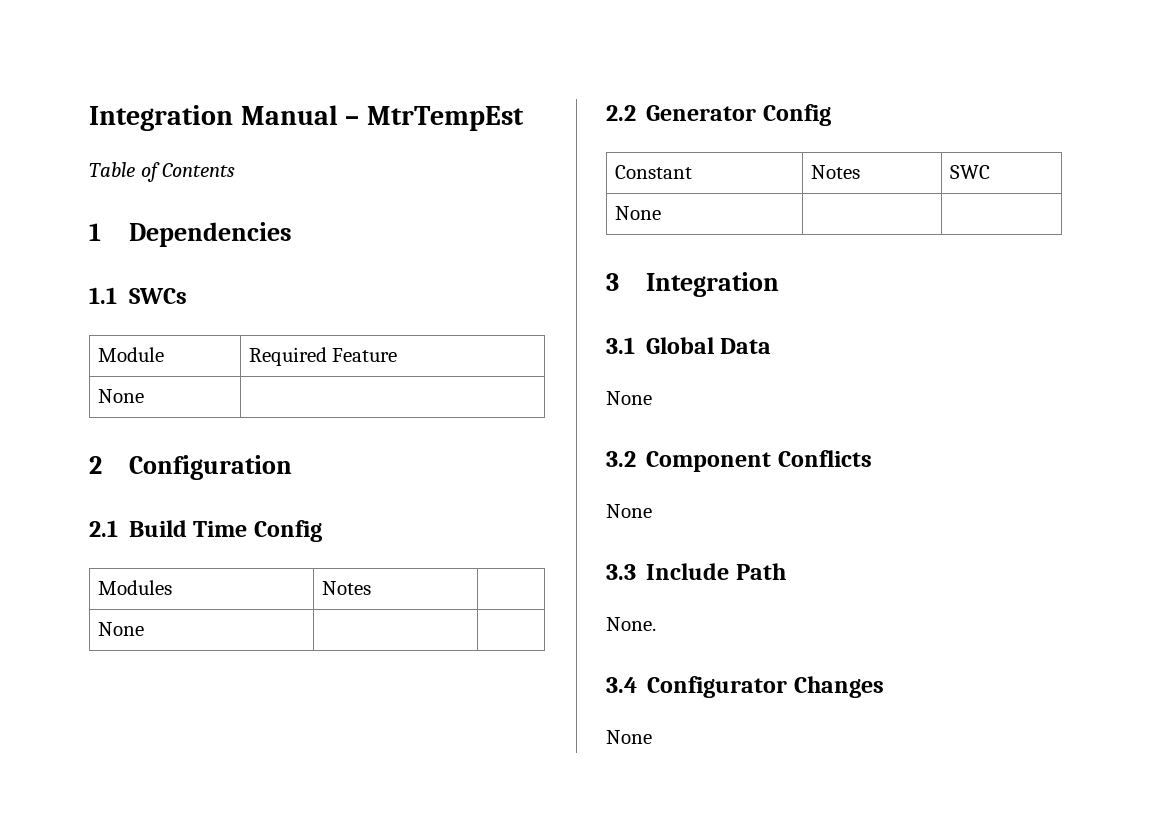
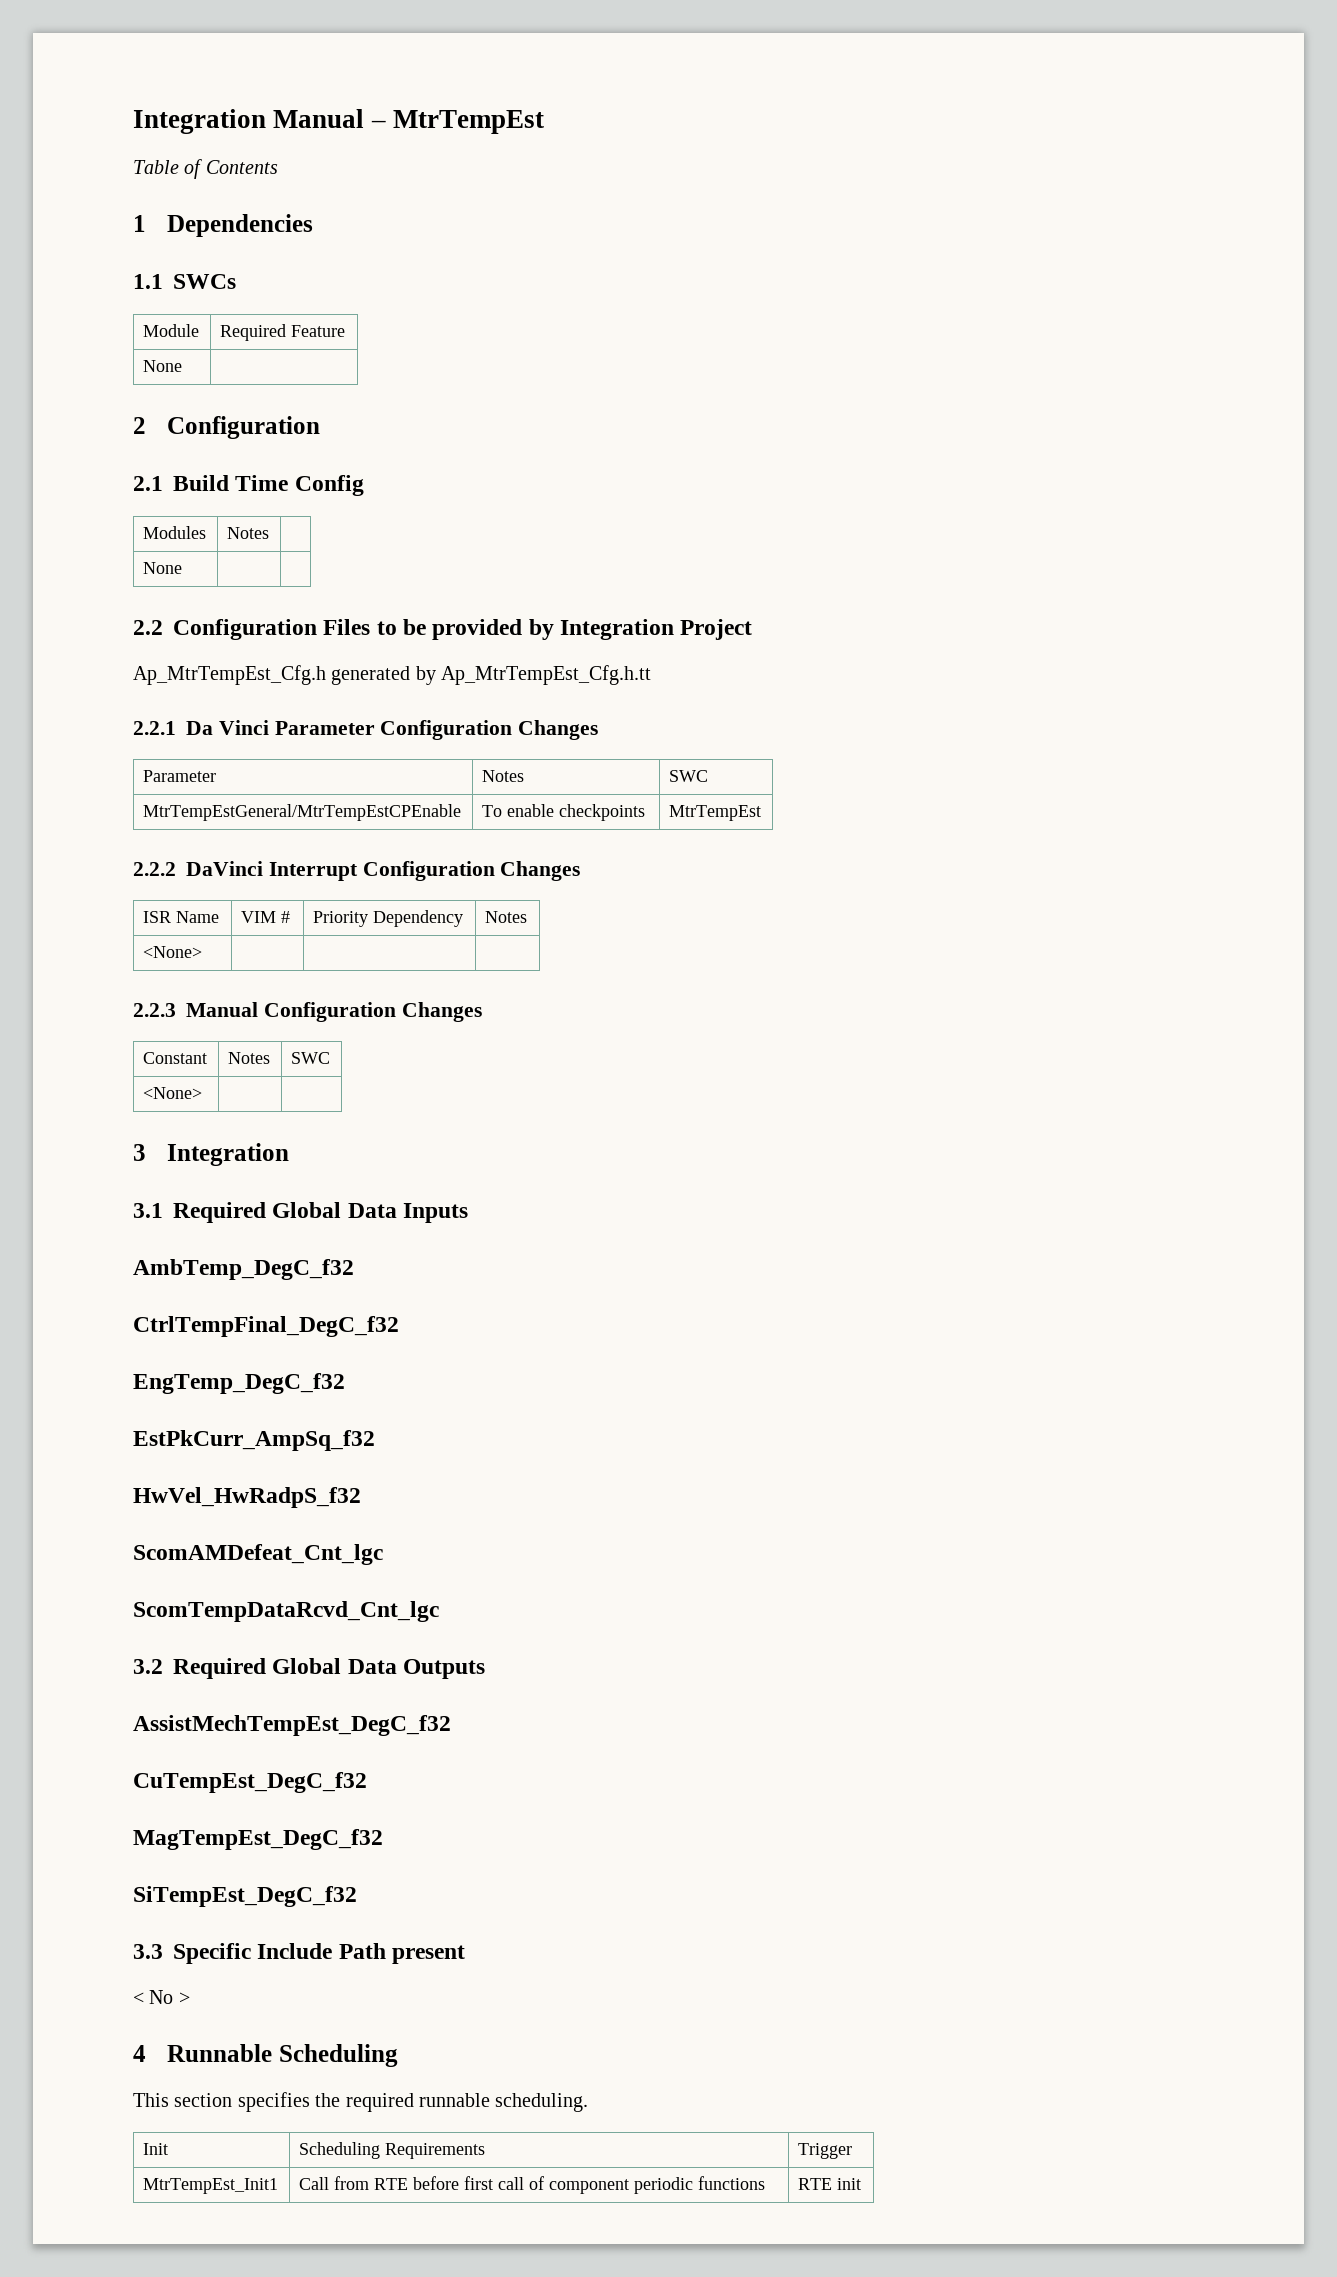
[646,104,831,126] Generator Config -> [173,619,753,640] [133,665,652,685] [133,720,599,740] [143,770,217,782] [482,770,525,782] [669,770,709,782] [143,804,462,821] [482,804,646,821] [669,805,762,821] [133,861,581,881] [143,911,220,923] [241,911,291,923] [313,910,464,927] [485,911,528,923] [143,946,203,958] [133,1002,482,1022] Configuration Files to be provided by Integration Project // Ap_MtrTempEst_Cfg.h generated by Ap_MtrTempEst_Cfg.h.tt // 2.2.1 Da Vinci Parameter Configuration Changes // Parameter | Notes | SWC // MtrTempEstGeneral/MtrTempEstCPEnable | To enable checkpoints | MtrTempEst // 2.2.2 DaVinci Interrupt Configuration Changes // ISR Name | VIM # | Priority Dependency | Notes // <None> | | | // 2.2.3 Manual Configuration Changes
[614,206,661,220] // None -> [143,1087,203,1099] // <None>
[645,337,772,354] [606,391,652,405] [606,450,872,472] [606,504,652,518] Global Data // None // 3.2 Component Conflicts // None -> [173,1202,469,1223] [133,1259,354,1280] [133,1316,399,1337] [133,1373,345,1394] [133,1430,375,1451] [133,1487,361,1508] [133,1544,383,1565] [133,1601,439,1622] [133,1658,486,1679] [133,1715,451,1736] [133,1772,367,1793] [133,1829,383,1850] [133,1886,357,1907] Required Global Data Inputs // AmbTemp_DegC_f32 // CtrlTempFinal_DegC_f32 // EngTemp_DegC_f32 // EstPkCurr_AmpSq_f32 // HwVel_HwRadpS_f32 // ScomAMDefeat_Cnt_lgc // ScomTempDataRcvd_Cnt_lgc // 3.2 Required Global Data Outputs // AssistMechTempEst_DegC_f32 // CuTempEst_DegC_f32 // MagTempEst_DegC_f32 // SiTempEst_DegC_f32
(636, 572) none -> [173,1943,251,1964] Specific
[606,617,656,631] [606,676,884,698] [606,730,652,744] // None. // 3.4 Configurator Changes // None -> [392,1945,466,1964] [133,1990,190,2004] [133,2044,398,2067] [133,2092,589,2112] [143,2143,169,2155] [299,2142,486,2159] [798,2143,853,2159] [143,2178,279,2194] [299,2176,766,2194] [798,2178,862,2190] present // < No > // 4 Runnable Scheduling // This section specifies the required runnable scheduling. // Init | Scheduling Requirements | Trigger // MtrTempEst_Init1 | Call from RTE before first call of component periodic functions | RTE init

